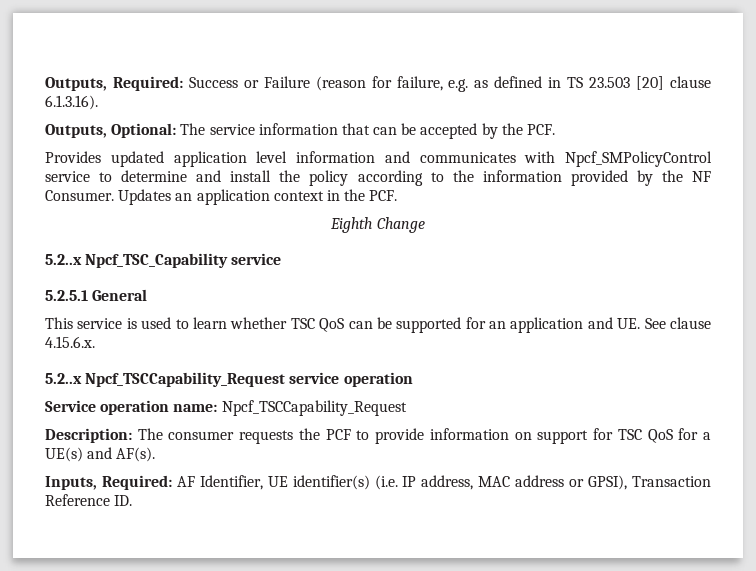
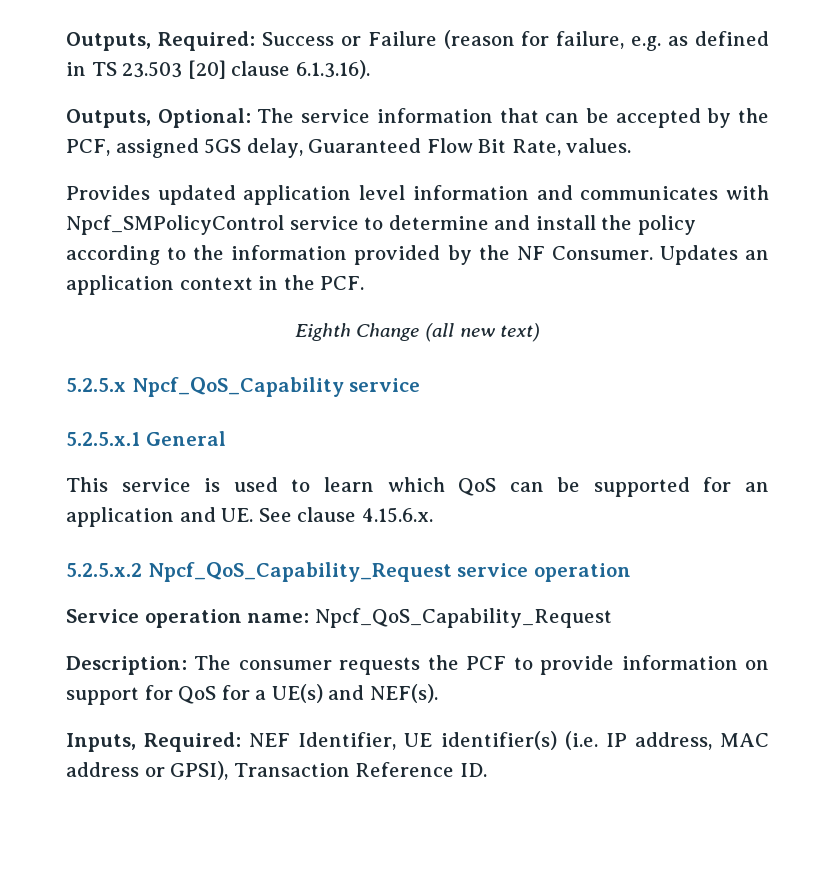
[527,124,556,135] PCF. -> [66,138,632,158] PCF, assigned 5GS delay, Guaranteed Flow Bit Rate, values.
[45,253,229,268] // 5.2..x Npcf_TSC_Capability -> [425,323,541,342] [66,377,344,397] (all new text) // 5.2.5.x Npcf_QoS_Capability
[45,290,88,301] 5.2.5.1 -> [66,432,140,446] 5.2.5.x.1
[230,317,315,329] whether TSC -> [387,477,445,492] which
[45,372,286,387] 5.2..x Npcf_TSCCapability_Request -> [66,562,452,582] 5.2.5.x.2 Npcf_QoS_Capability_Request
[221,400,407,416] Npcf_TSCCapability_Request -> [314,608,612,628] Npcf_QoS_Capability_Request
[617,429,642,440] TSC -> (173, 692) none
[116,447,156,462] AF(s). -> [369,684,438,703] NEF(s).
[176,476,195,487] AF -> [249,733,291,747] NEF

